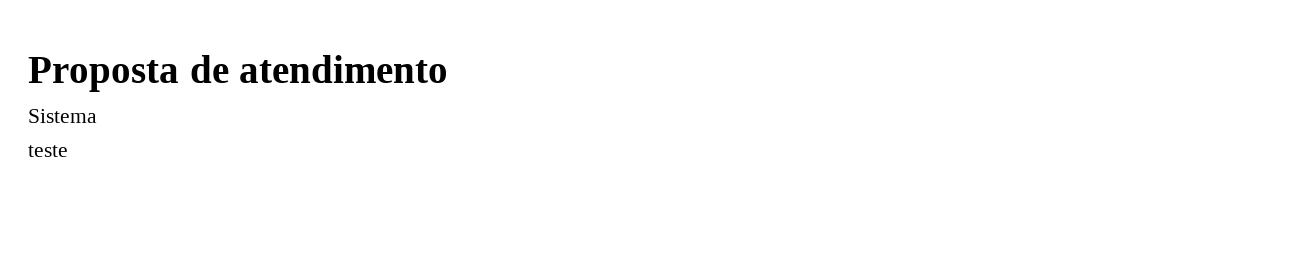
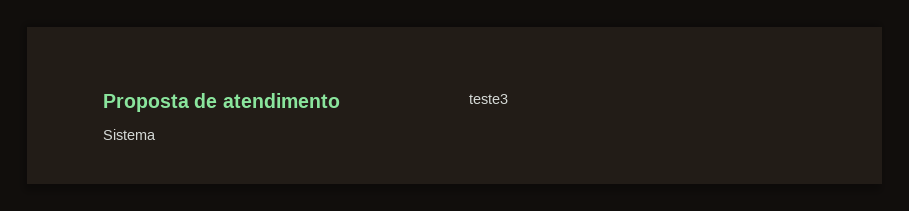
[28,145,68,157] teste -> [469,94,508,104] teste3

